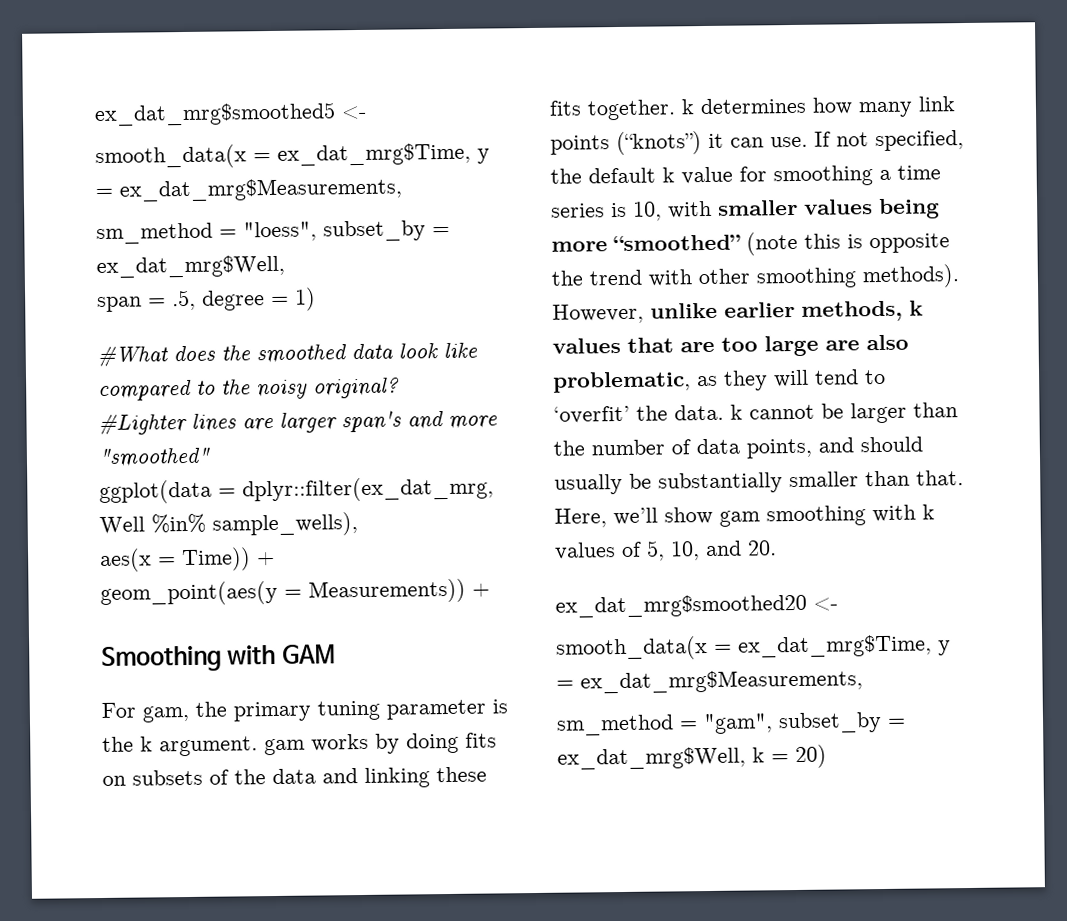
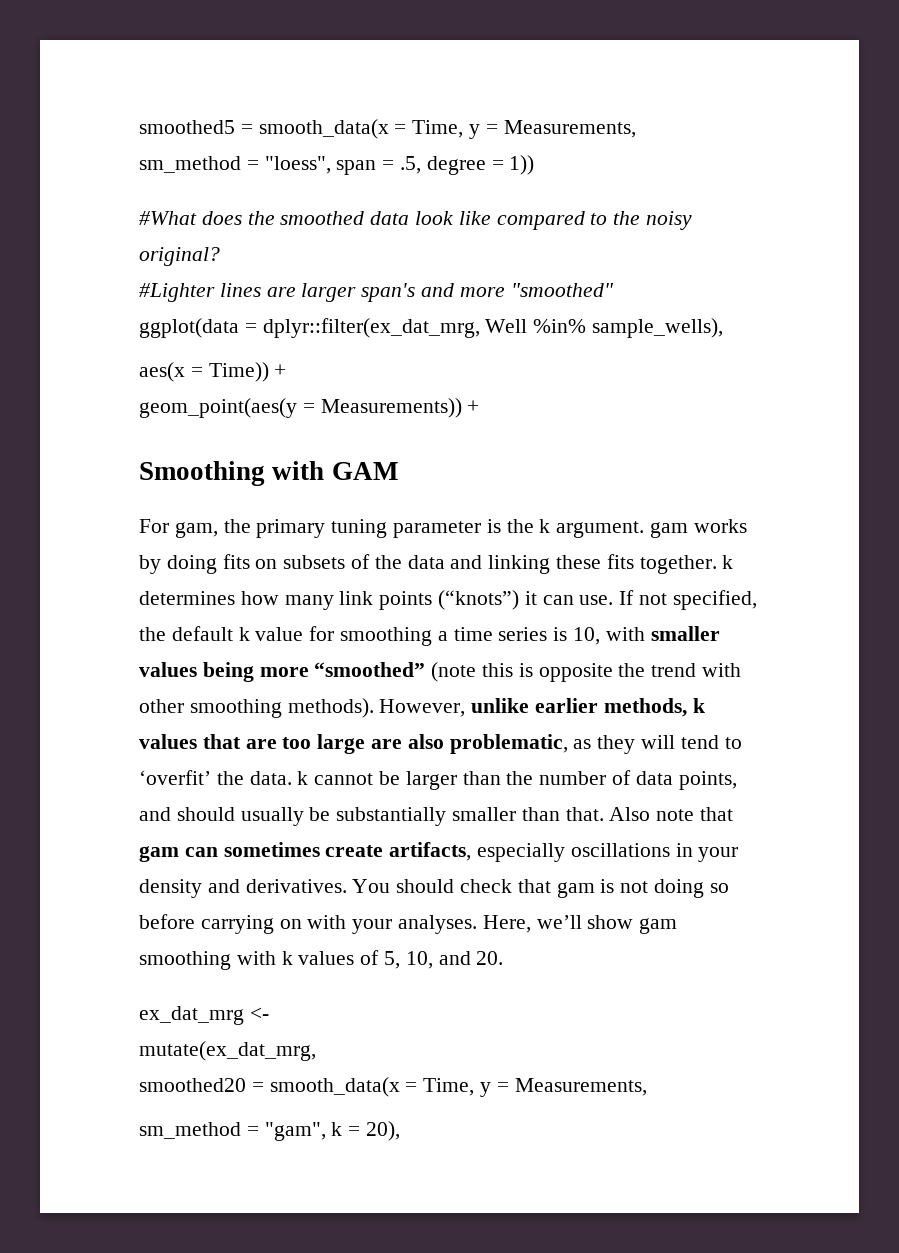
[94,102,367,127] [95,142,490,170] [95,177,402,202] ex_dat_mrg$smoothed5 <- // smooth_data(x = ex_dat_mrg$Time, y = ex_dat_mrg$Measurements, -> [139,119,636,139] smoothed5 = smooth_data(x = Time, y = Measurements,
[323,220,450,242] [96,254,285,279] subset_by = ex_dat_mrg$Well, // -> (331, 165) none
[294,287,316,311] 1) -> [509,155,535,175] 1))
(964, 478) none -> [609,807,734,821] [139,842,739,862] [139,879,729,898] [139,914,478,934] Also note that gam can sometimes create artifacts, especially oscillations in your density and derivatives. You should check that gam is not doing so before carrying on with your analyses.
[555,593,838,618] [556,634,951,661] [556,669,863,694] ex_dat_mrg$smoothed20 <- // smooth_data(x = ex_dat_mrg$Time, y = ex_dat_mrg$Measurements, -> [139,1006,269,1025] [139,1041,316,1061] [139,1077,647,1097] ex_dat_mrg <- // mutate(ex_dat_mrg, // smoothed20 = smooth_data(x = Time, y = Measurements,
[778,712,906,734] [557,746,746,770] subset_by = ex_dat_mrg$Well, -> (326, 1131) none
[795,744,827,769] 20) -> [366,1121,401,1141] 20),

